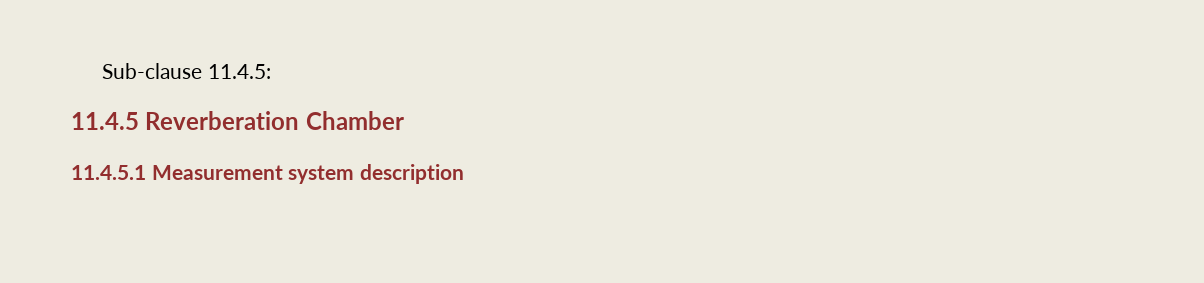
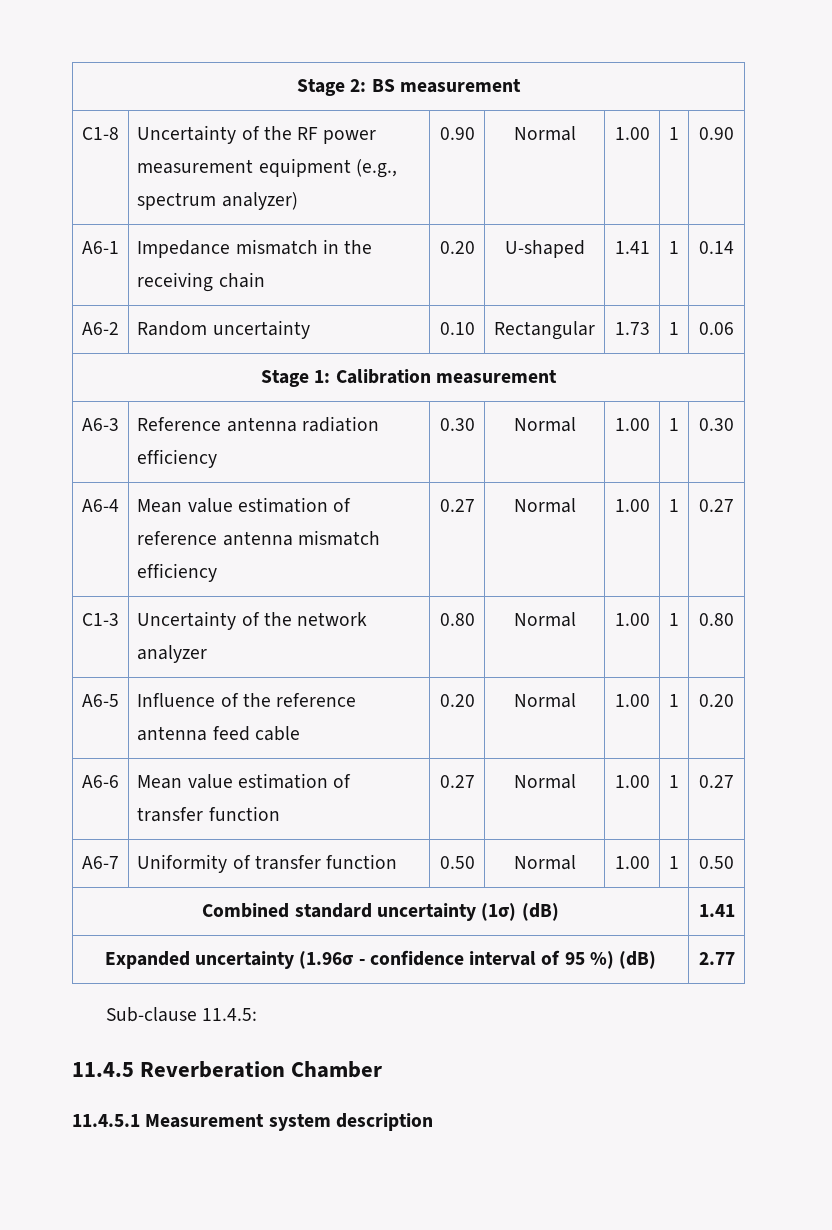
(102, 71) none -> [297,79,521,96] [82,127,119,140] [137,125,377,144] [137,158,397,178] [137,192,298,210] [439,127,475,140] [513,126,576,141] [614,127,650,140] [669,127,679,140] [699,127,734,140] [82,241,119,254] [137,239,373,258] [137,272,265,292] [439,241,475,254] [504,240,585,258] [614,241,650,254] [669,241,679,254] [699,241,734,254] [82,322,119,335] [137,320,310,339] [439,322,475,335] [494,321,595,340] [614,322,650,335] [669,322,679,335] [699,322,734,335] [261,369,557,387] [82,418,119,431] [137,416,379,432] [137,449,218,468] [439,418,475,431] [513,417,576,432] [614,418,650,431] [669,418,679,431] [699,418,734,431] [82,499,119,512] [137,497,352,513] [137,530,380,546] [137,563,218,582] [439,499,475,512] [513,498,576,513] [614,499,650,512] [669,499,679,512] [699,499,734,512] [82,613,119,626] [137,611,368,630] [137,645,208,663] [439,613,475,626] [513,612,576,627] [614,613,650,626] [669,613,679,626] [699,613,734,626] [82,694,119,707] [137,693,357,707] [137,726,300,741] [439,694,475,707] [513,693,576,708] [614,694,650,707] [669,694,679,707] [699,694,734,707] [82,775,119,788] [137,773,352,789] [137,806,280,822] [439,775,475,788] [513,774,576,789] [614,775,650,788] [669,775,679,788] [699,775,734,788] [82,856,119,869] [137,854,398,873] [439,856,475,869] [513,855,576,870] [614,856,650,869] [669,856,679,869] [699,856,734,869] [202,903,559,921] [698,904,735,917] [104,950,657,969] [698,952,735,965] Stage 2: BS measurement // C1-8 | Uncertainty of the RF power measurement equipment (e.g., spectrum analyzer) | 0.90 | Normal | 1.00 | 1 | 0.90 // A6-1 | Impedance mismatch in the receiving chain | 0.20 | U-shaped | 1.41 | 1 | 0.14 // A6-2 | Random uncertainty | 0.10 | Rectangular | 1.73 | 1 | 0.06 // Stage 1: Calibration measurement // A6-3 | Reference antenna radiation efficiency | 0.30 | Normal | 1.00 | 1 | 0.30 // A6-4 | Mean value estimation of reference antenna mismatch efficiency | 0.27 | Normal | 1.00 | 1 | 0.27 // C1-3 | Uncertainty of the network analyzer | 0.80 | Normal | 1.00 | 1 | 0.80 // A6-5 | Influence of the reference antenna feed cable | 0.20 | Normal | 1.00 | 1 | 0.20 // A6-6 | Mean value estimation of transfer function | 0.27 | Normal | 1.00 | 1 | 0.27 // A6-7 | Uniformity of transfer function | 0.50 | Normal | 1.00 | 1 | 0.50 // Combined standard uncertainty (1σ) (dB) | 1.41 // Expanded uncertainty (1.96σ - confidence interval of 95 %) (dB) | 2.77 //

